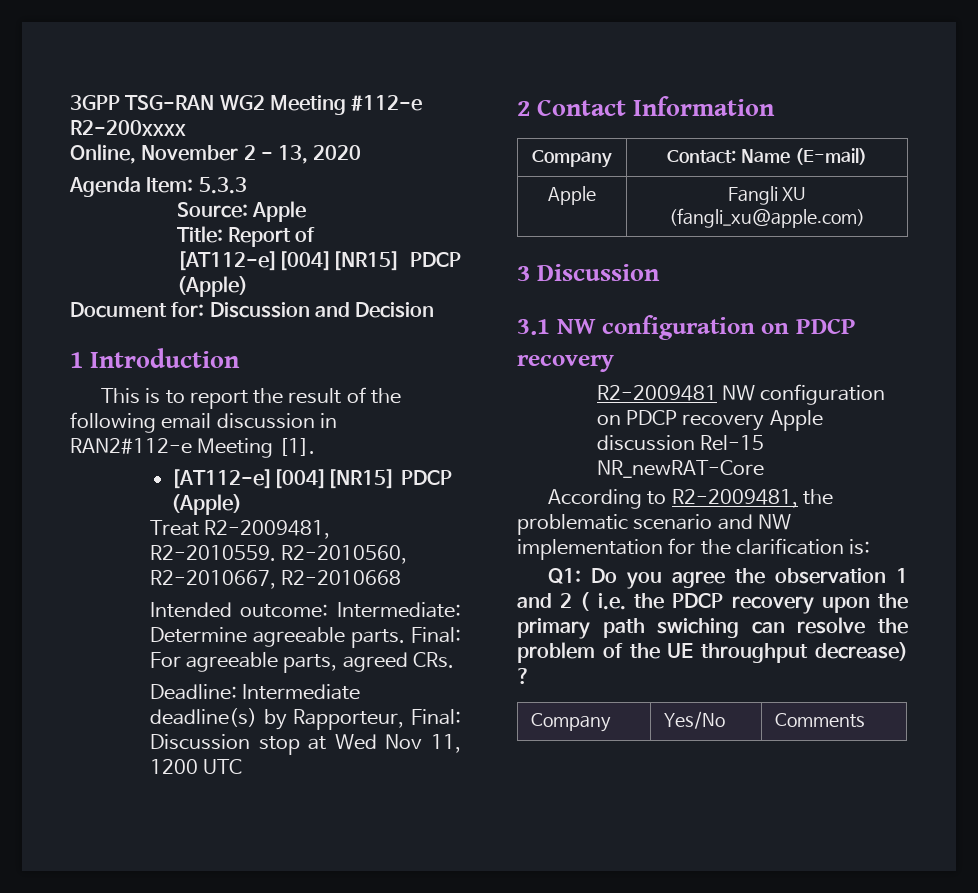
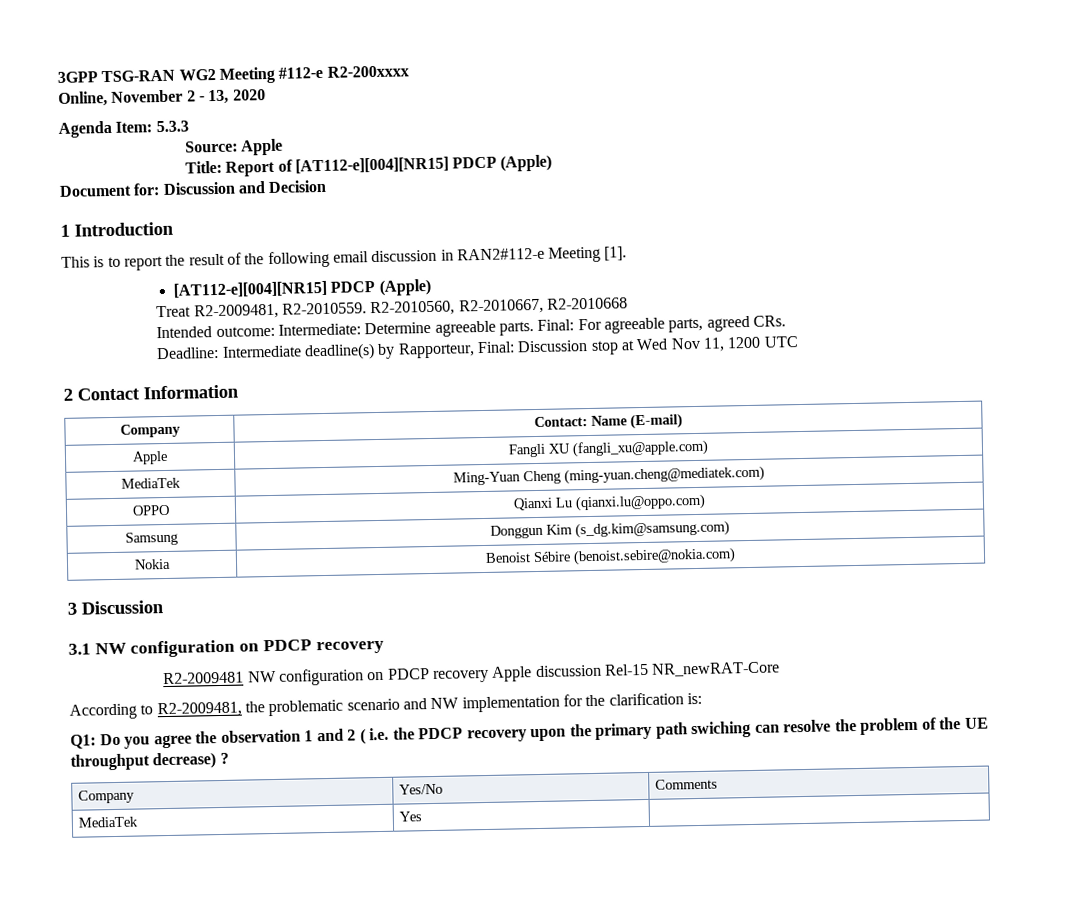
(866, 218) none -> [121,477,181,489] [453,465,765,486] [132,504,170,516] [513,493,706,512] [125,531,178,546] [490,520,730,539] [134,558,171,570] [485,547,736,566] // MediaTek | Ming-Yuan Cheng (ming-yuan.cheng@mediatek.com) // OPPO | Qianxi Lu (qianxi.lu@oppo.com) // Samsung | Donggun Kim (s_dg.kim@samsung.com) // Nokia | Benoist Sébire (benoist.sebire@nokia.com)
(866, 720) none -> [78,816,139,828] [399,811,423,822] // MediaTek | Yes |

